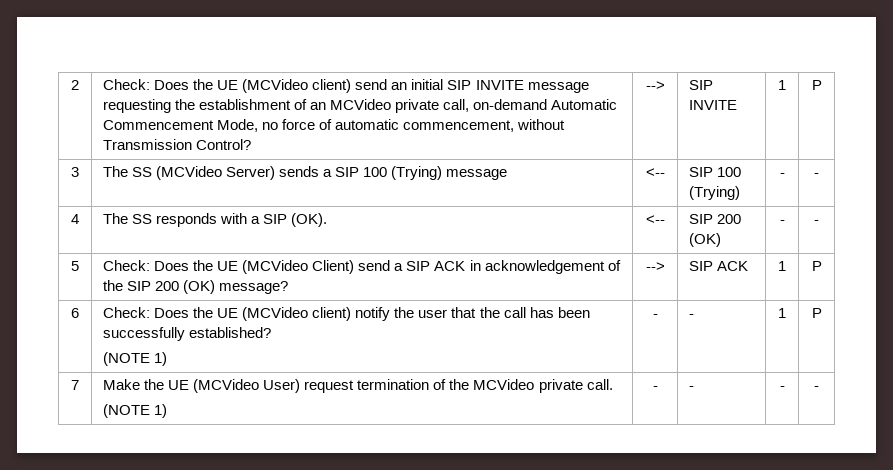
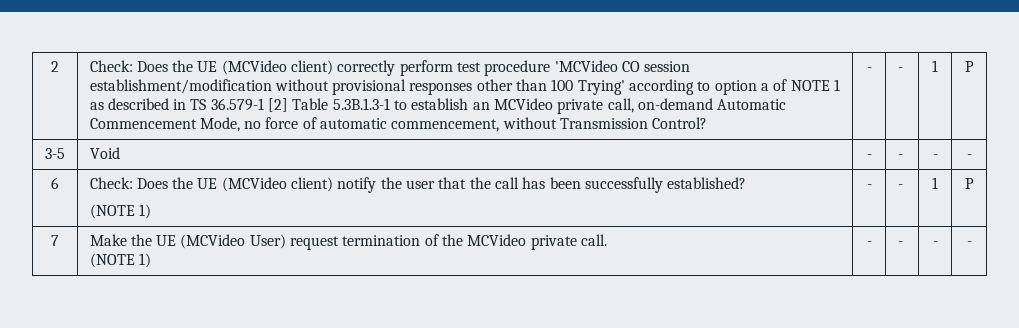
[355,79,589,93] [103,99,308,113] send an initial SIP INVITE message requesting the establishment of -> [337,60,691,76] [89,79,840,95] [89,98,469,112] correctly perform test procedure 'MCVideo CO session establishment/modification without provisional responses other than 100 Trying' according to option a of NOTE 1 as described in TS 36.579-1 [2] Table 5.3B.1.3-1 to establish
[645,81,665,90] [689,80,714,90] [689,100,738,110] [778,80,786,90] [811,80,822,90] [71,167,79,177] [103,166,508,180] [645,168,665,177] [689,167,742,177] [689,186,741,200] [779,173,785,177] [814,173,819,177] [71,214,79,224] [103,213,328,227] [645,215,665,224] [689,214,742,224] [689,233,722,247] [779,220,785,224] [814,220,819,224] [71,261,79,271] [103,260,621,274] [103,280,289,294] [645,262,665,271] [689,261,749,271] [778,261,786,271] [811,261,822,271] --> | SIP INVITE | 1 | P // 3 | The SS (MCVideo Server) sends a SIP 100 (Trying) message | <-- | SIP 100 (Trying) | - | - // 4 | The SS responds with a SIP (OK). | <-- | SIP 200 (OK) | - | - // 5 | Check: Does the UE (MCVideo Client) send a SIP ACK in acknowledgement of the SIP 200 (OK) message? | --> | SIP ACK | 1 | P -> [866,67,872,72] [897,67,903,72] [932,60,938,72] [964,61,974,72] [45,148,65,159] [89,147,120,159] [866,154,872,159] [897,154,903,159] [932,154,938,159] [966,154,972,159] - | - | 1 | P // 3-5 | Void | - | - | - | -

